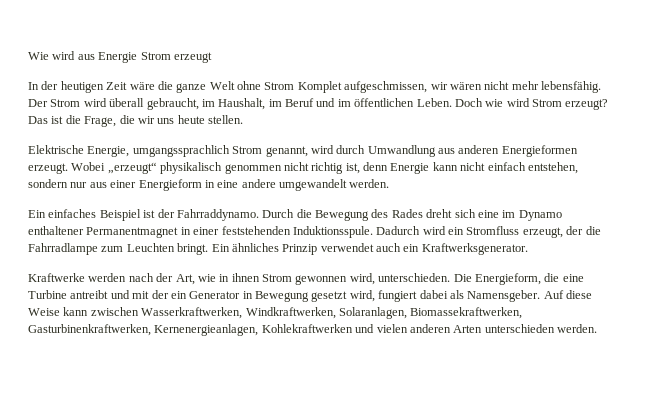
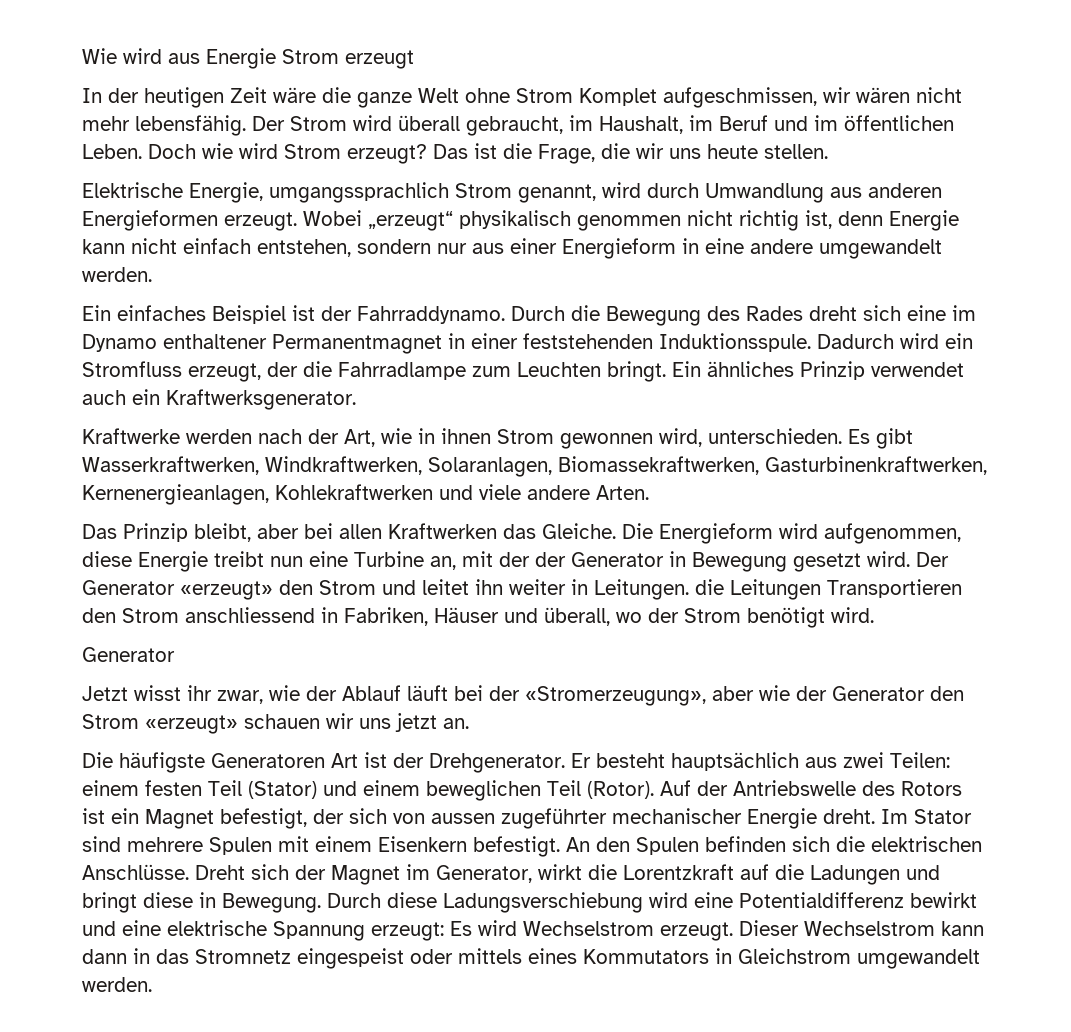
[453,273,584,285] [28,290,592,302] [28,307,139,316] Die Energieform, die eine Turbine antreibt und mit der ein Generator in Bewegung gesetzt wird, fungiert dabei als Namensgeber. Auf diese Weise kann zwischen -> [848,428,913,449] Es gibt
[376,324,555,333] vielen anderen Arten unterschieden -> [479,484,649,500] [82,523,961,544] [82,551,949,572] [82,579,962,600] [82,607,874,628] [82,647,175,662] [82,685,964,706] [82,713,469,734] [82,752,950,773] [82,780,962,801] [82,808,972,829] [82,836,982,857] [82,864,940,885] [82,892,977,913] [82,920,984,941] [82,948,980,969] viele andere Arten. // Das Prinzip bleibt, aber bei allen Kraftwerken das Gleiche. Die Energieform wird aufgenommen, diese Energie treibt nun eine Turbine an, mit der der Generator in Bewegung gesetzt wird. Der Generator «erzeugt» den Strom und leitet ihn weiter in Leitungen. die Leitungen Transportieren den Strom anschliessend in Fabriken, Häuser und überall, wo der Strom benötigt wird. // Generator // Jetzt wisst ihr zwar, wie der Ablauf läuft bei der «Stromerzeugung», aber wie der Generator den Strom «erzeugt» schauen wir uns jetzt an. // Die häufigste Generatoren Art ist der Drehgenerator. Er besteht hauptsächlich aus zwei Teilen: einem festen Teil (Stator) und einem beweglichen Teil (Rotor). Auf der Antriebswelle des Rotors ist ein Magnet befestigt, der sich von aussen zugeführter mechanischer Energie dreht. Im Stator sind mehrere Spulen mit einem Eisenkern befestigt. An den Spulen befinden sich die elektrischen Anschlüsse. Dreht sich der Magnet im Generator, wirkt die Lorentzkraft auf die Ladungen und bringt diese in Bewegung. Durch diese Ladungsverschiebung wird eine Potentialdifferenz bewirkt und eine elektrische Spannung erzeugt: Es wird Wechselstrom erzeugt. Dieser Wechselstrom kann dann in das Stromnetz eingespeist oder mittels eines Kommutators in Gleichstrom umgewandelt

